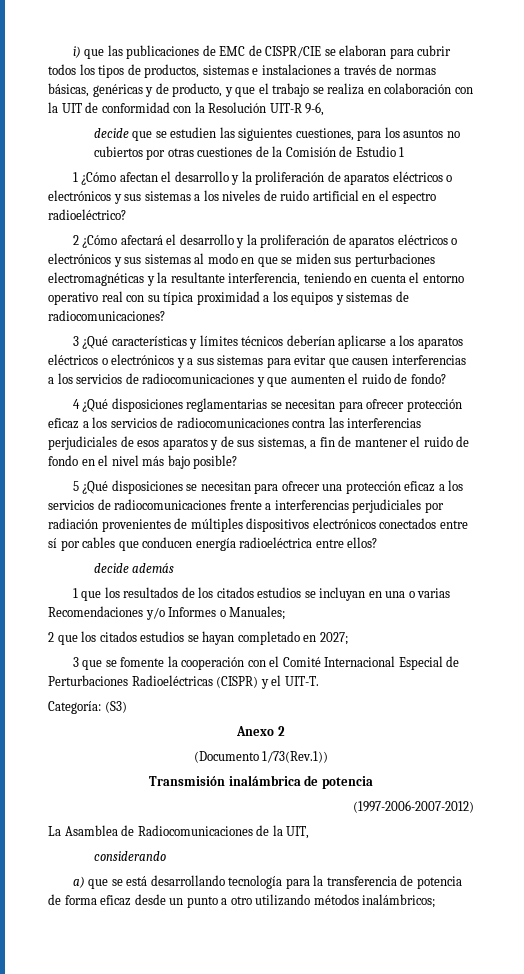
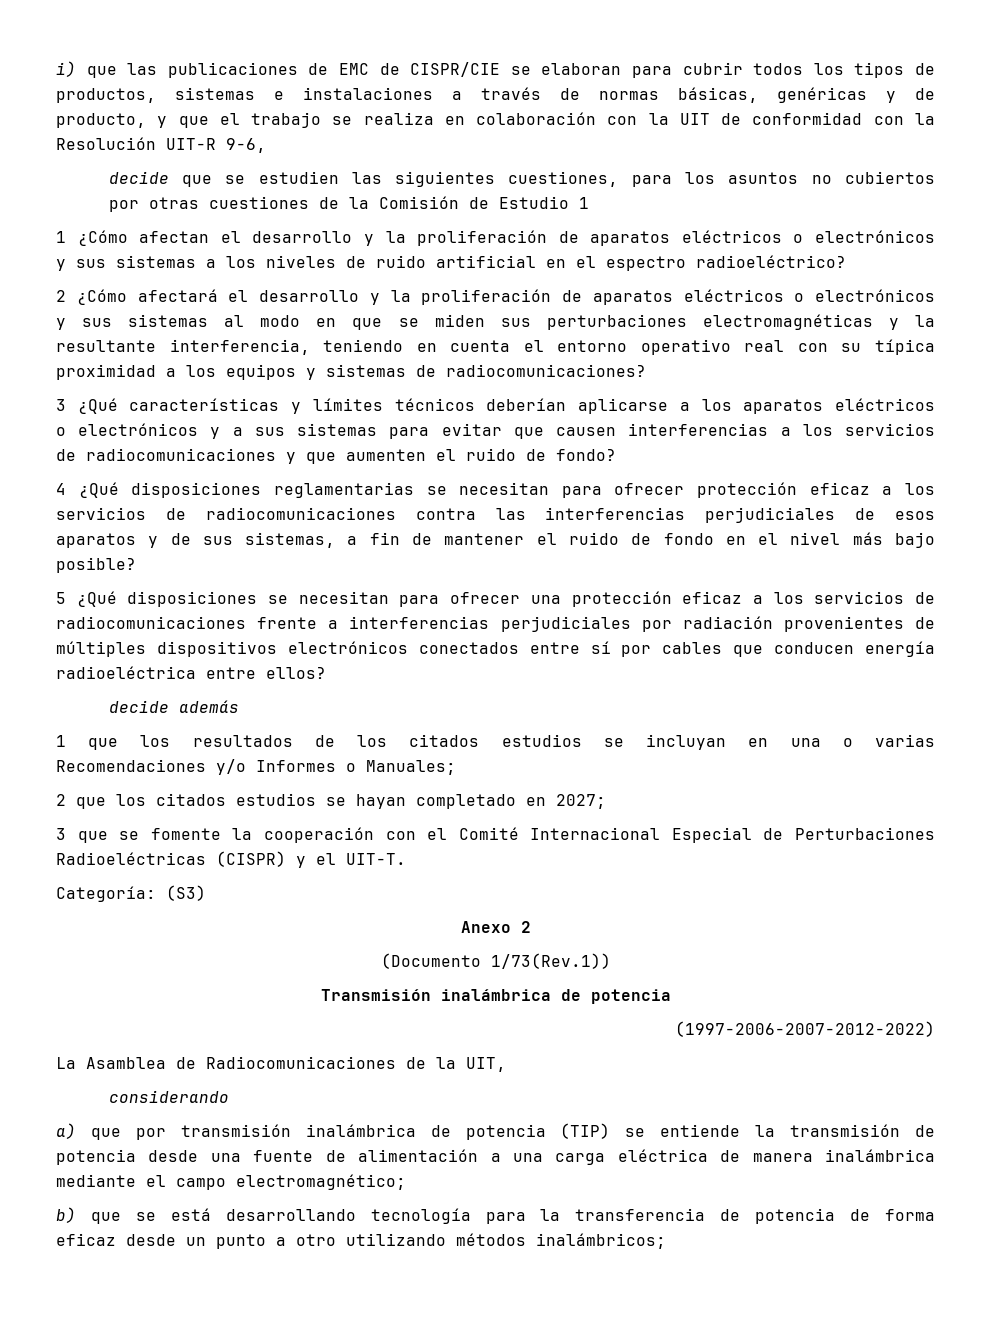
[353,800,474,813] (1997-2006-2007-2012) -> [675,1021,935,1037] (1997-2006-2007-2012-2022)
(109, 884) none -> [135,1123,935,1140] [56,1149,935,1165] [56,1174,406,1190] [56,1207,121,1224] por transmisión inalámbrica de potencia (TIP) se entiende la transmisión de potencia desde una fuente de alimentación a una carga eléctrica de manera inalámbrica mediante el campo electromagnético; // b) que

